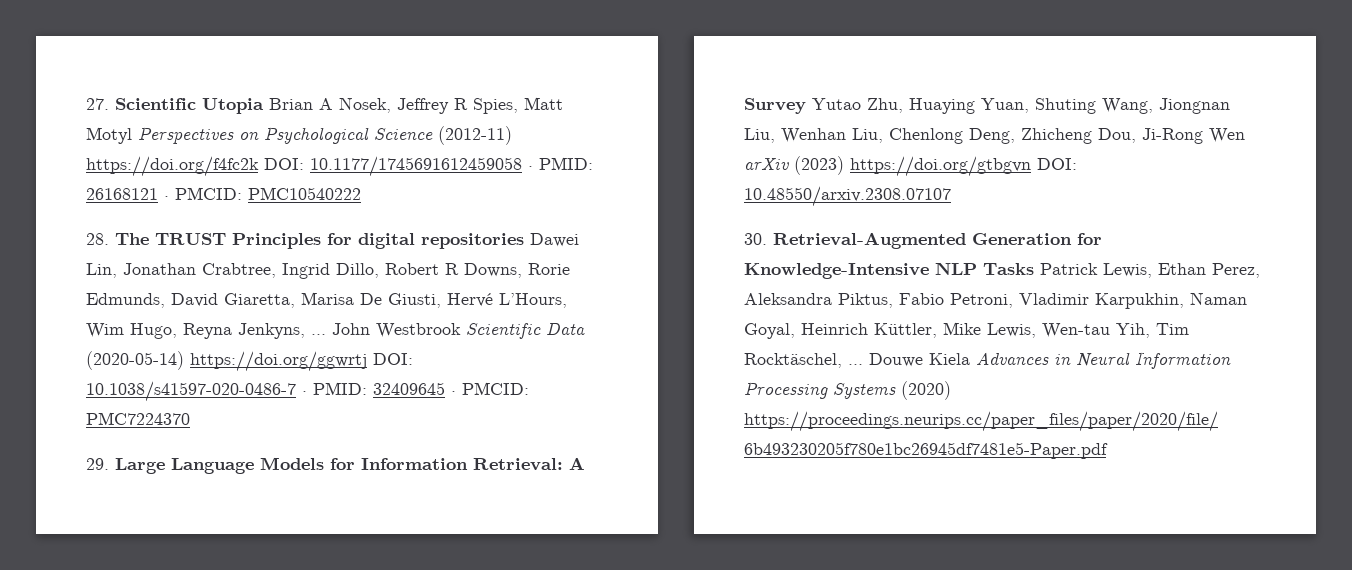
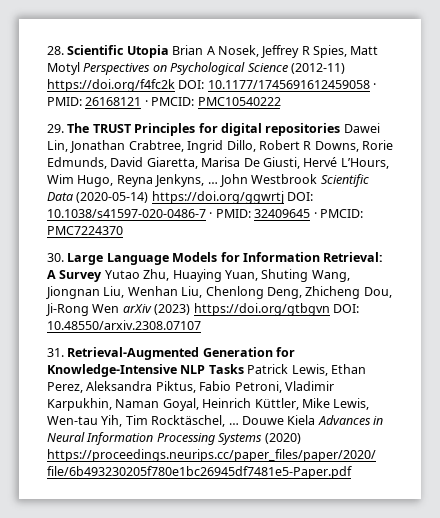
[86,98,109,110] 27. -> [47,46,64,55] 28.
[86,233,109,245] 28. -> [47,124,64,133] 29.
[86,458,109,470] 29. -> [47,253,64,262] 30.
[744,233,767,245] 30. -> [47,348,64,357] 31.

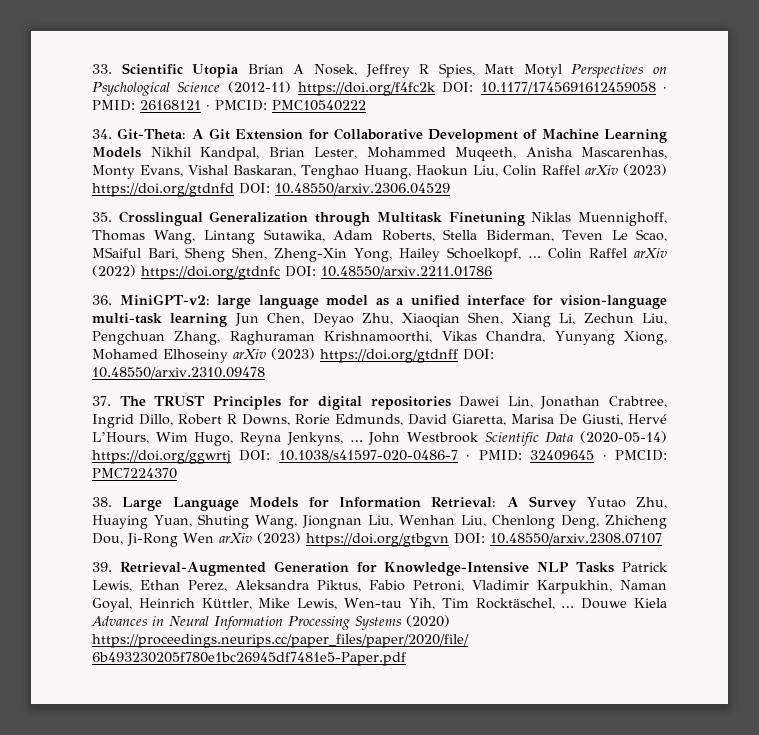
[47,46,64,55] 28. -> [92,64,112,74] 33.
[47,124,64,133] 29. -> [92,128,667,143] [92,147,667,161] [92,164,667,179] [92,183,450,197] [92,211,667,226] [92,229,667,244] [92,247,667,262] [92,265,492,280] [92,294,667,309] [92,312,667,327] [92,331,668,345] [92,348,494,363] [92,367,265,379] [92,396,111,406] 34. Git-Theta: A Git Extension for Collaborative Development of Machine Learning Models Nikhil Kandpal, Brian Lester, Mohammed Muqeeth, Anisha Mascarenhas, Monty Evans, Vishal Baskaran, Tenghao Huang, Haokun Liu, Colin Raffel arXiv (2023) https://doi.org/gtdnfd DOI: 10.48550/arxiv.2306.04529 // 35. Crosslingual Generalization through Multitask Finetuning Niklas Muennighoff, Thomas Wang, Lintang Sutawika, Adam Roberts, Stella Biderman, Teven Le Scao, MSaiful Bari, Sheng Shen, Zheng-Xin Yong, Hailey Schoelkopf, … Colin Raffel arXiv (2022) https://doi.org/gtdnfc DOI: 10.48550/arxiv.2211.01786 // 36. MiniGPT-v2: large language model as a unified interface for vision-language multi-task learning Jun Chen, Deyao Zhu, Xiaoqian Shen, Xiang Li, Zechun Liu, Pengchuan Zhang, Raghuraman Krishnamoorthi, Vikas Chandra, Yunyang Xiong, Mohamed Elhoseiny arXiv (2023) https://doi.org/gtdnff DOI: 10.48550/arxiv.2310.09478 // 37.
[47,253,64,262] 30. -> [92,497,112,507] 38.
[47,348,64,357] 31. -> [92,562,112,572] 39.

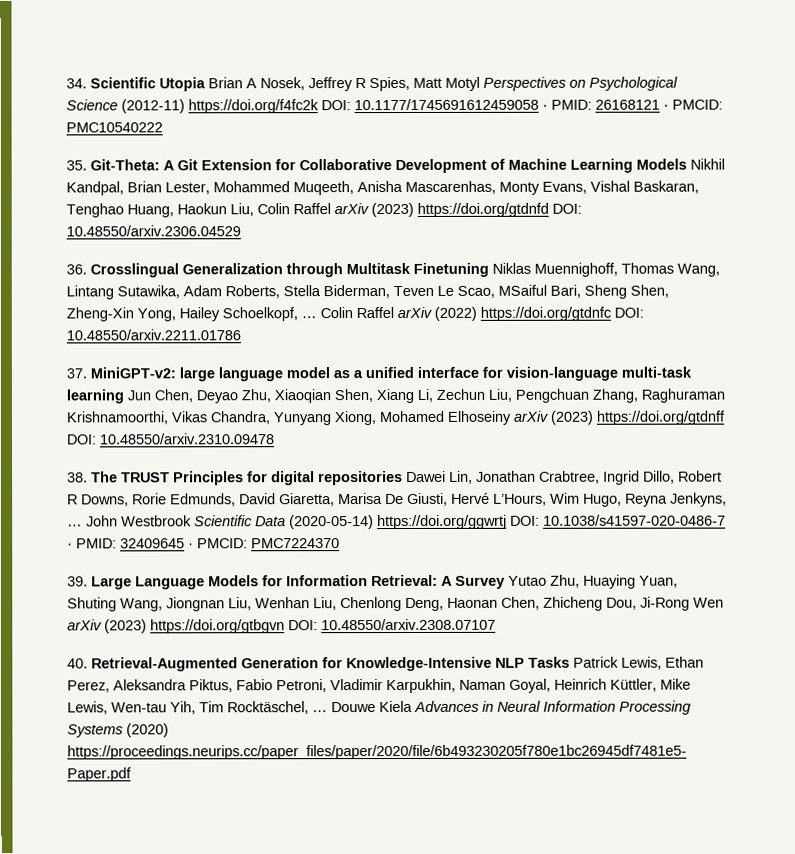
[92,64,112,74] 33. -> [66,78,87,89] 34.
[92,129,112,139] 34. -> [66,160,87,171] 35.
[92,212,112,222] 35. -> [66,264,87,275] 36.
[92,295,112,305] 36. -> [66,368,87,379] 37.
[92,396,111,406] 37. -> [67,472,88,483] 38.
[92,497,112,507] 38. -> [67,576,88,587] 39.
(599, 522) none -> [447,596,540,610] Haonan Chen,
[92,562,112,572] 39. -> [67,658,88,669] 40.

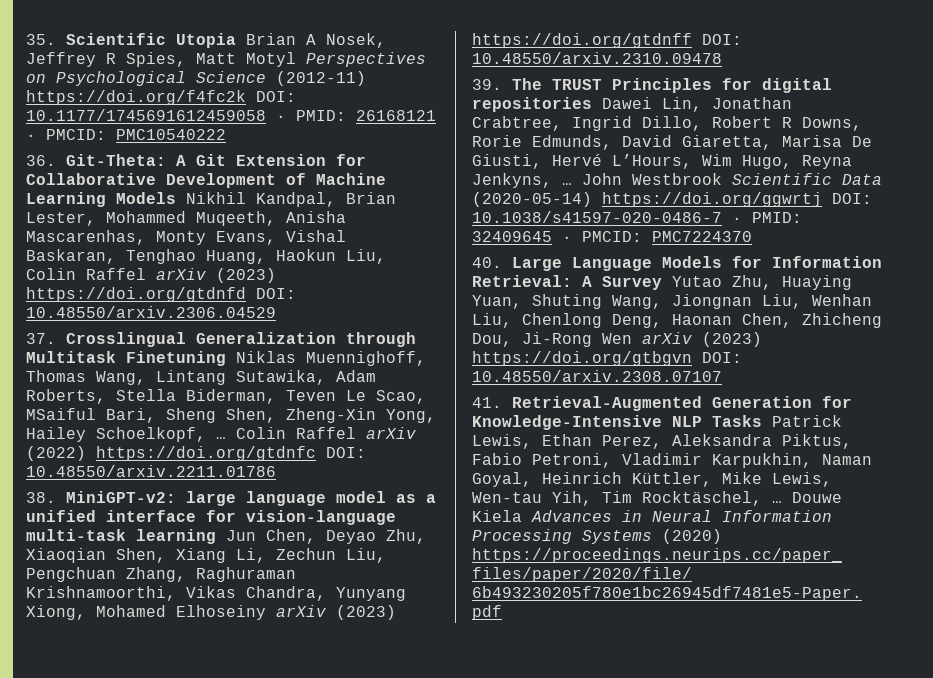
[66,78,87,89] 34. -> [26,34,56,45] 35.
[66,160,87,171] 35. -> [26,155,56,166] 36.
[66,264,87,275] 36. -> [26,333,56,344] 37.
[66,368,87,379] 37. -> [26,492,56,503] 38.
[67,472,88,483] 38. -> [472,79,502,90] 39.
[67,576,88,587] 39. -> [472,257,502,268] 40.
[67,658,88,669] 40. -> [472,397,502,408] 41.

